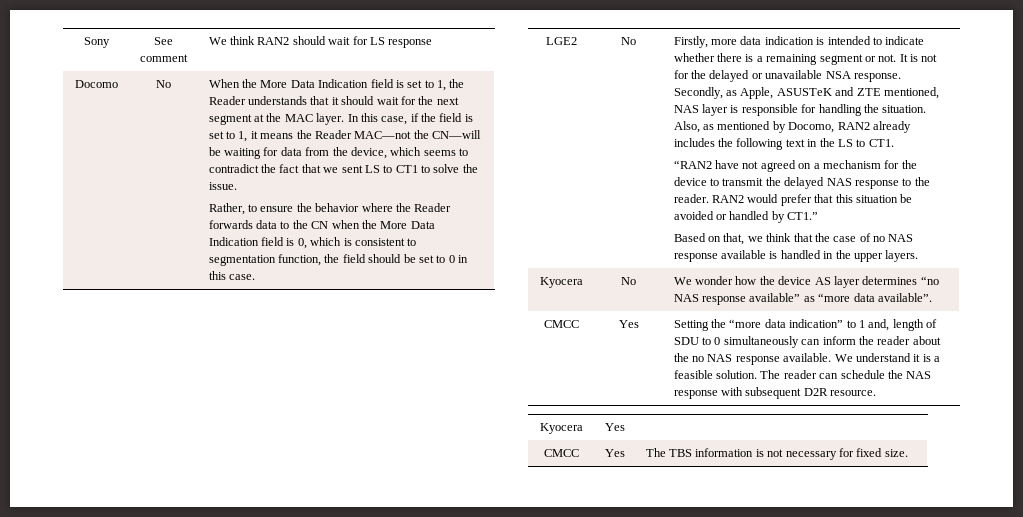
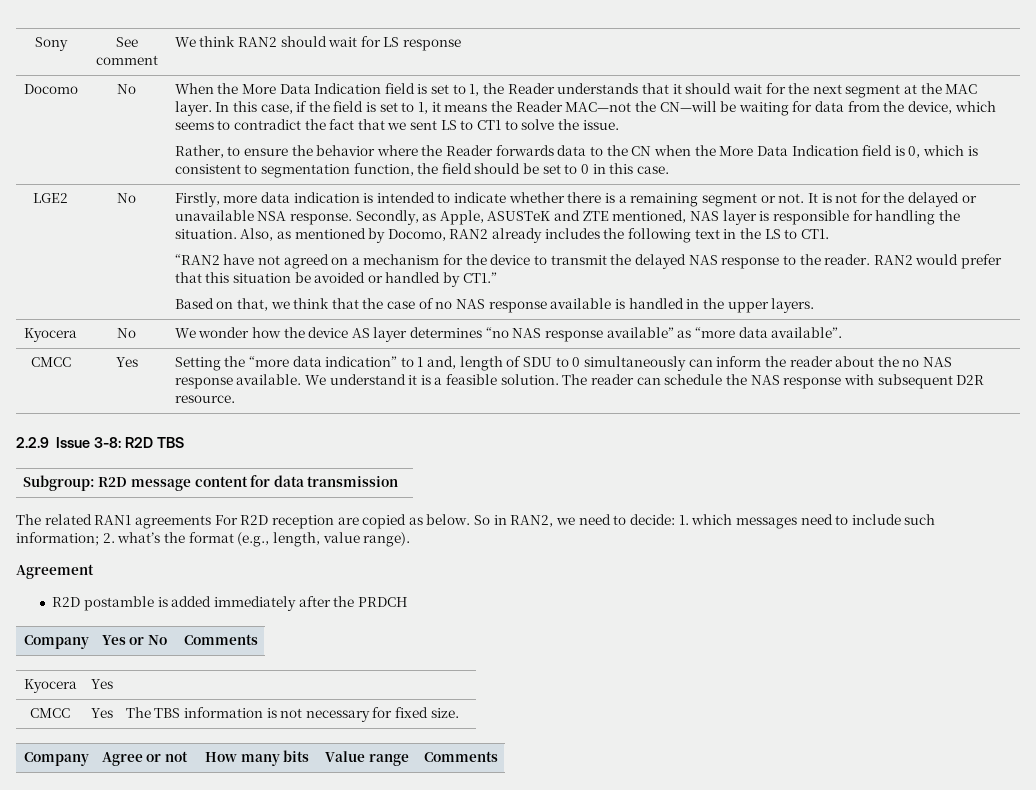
(877, 393) none -> [16,437,184,448] [22,475,399,491] [16,514,936,529] [16,532,411,547] [16,564,94,579] [52,596,408,611] [23,635,89,649] [101,635,167,645] [183,634,258,645] // 2.2.9 Issue 3-8: R2D TBS // Subgroup: R2D message content for data transmission // The related RAN1 agreements For R2D reception are copied as below. So in RAN2, we need to decide: 1. which messages need to include such information; 2. what’s the format (e.g., length, value range). // Agreement // R2D postamble is added immediately after the PRDCH // Company | Yes or No | Comments
(908, 453) none -> [23,752,89,766] [101,751,188,766] [204,750,310,766] [325,751,409,766] [423,751,498,762] // Company | Agree or not | How many bits | Value range | Comments

